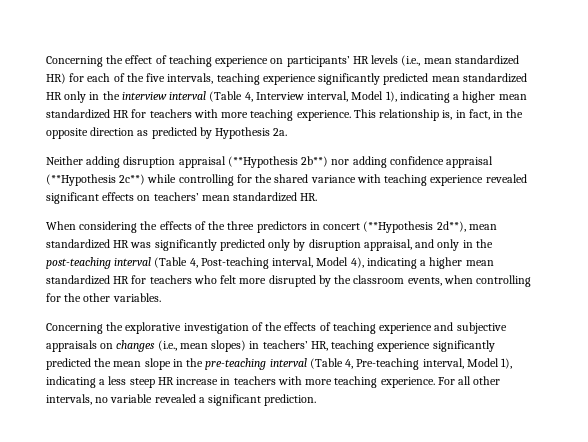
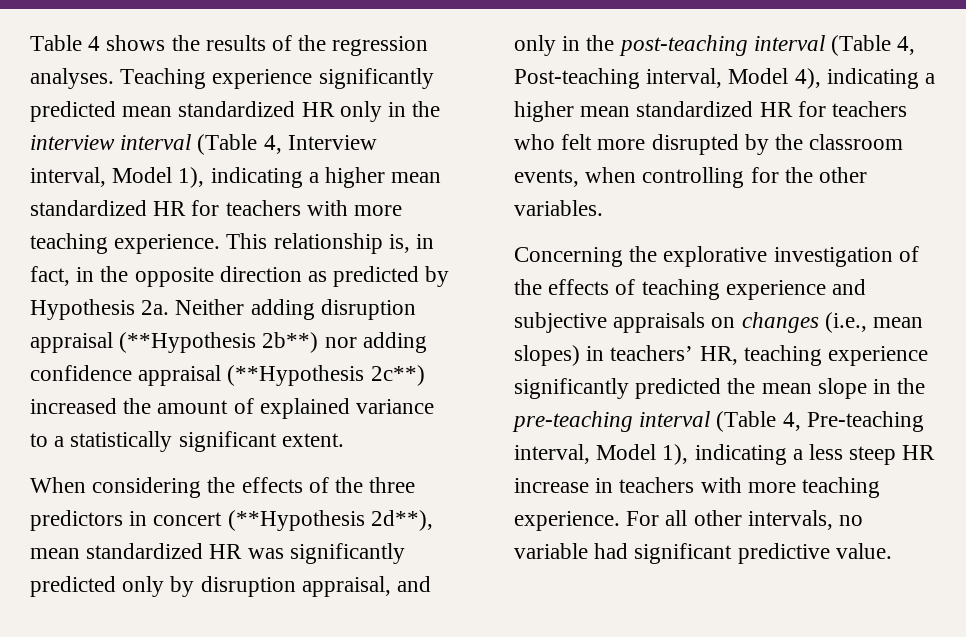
[46,55,519,67] [46,73,260,85] Concerning the effect of teaching experience on participants’ HR levels (i.e., mean standardized HR) for each of the five intervals, teaching -> [30,35,429,56] [30,68,207,89] Table 4 shows the results of the regression analyses. Teaching
(288, 132) // -> (170, 307) none
[147,174,527,186] [46,192,318,204] while controlling for the shared variance with teaching experience revealed significant effects on teachers’ mean standardized HR. -> [30,398,435,419] [30,431,344,452] increased the amount of explained variance to a statistically significant extent.
[154,394,317,406] revealed a significant prediction. -> [594,543,892,564] had significant predictive value.

